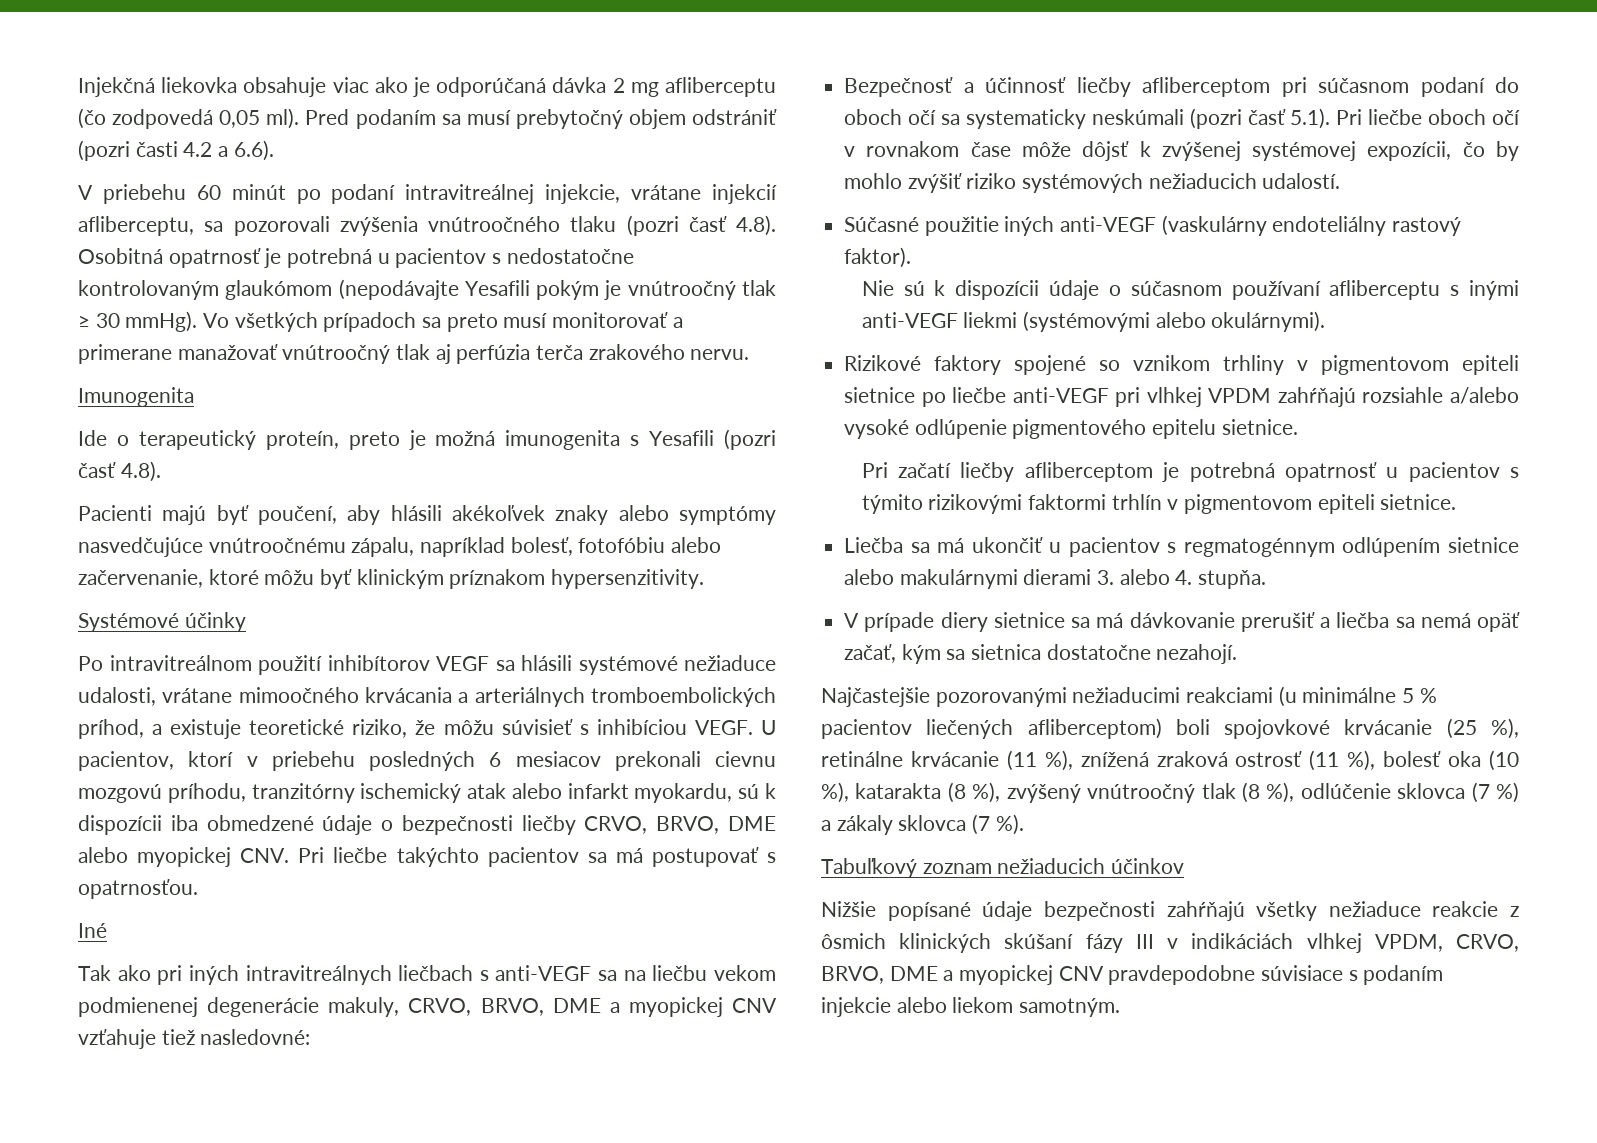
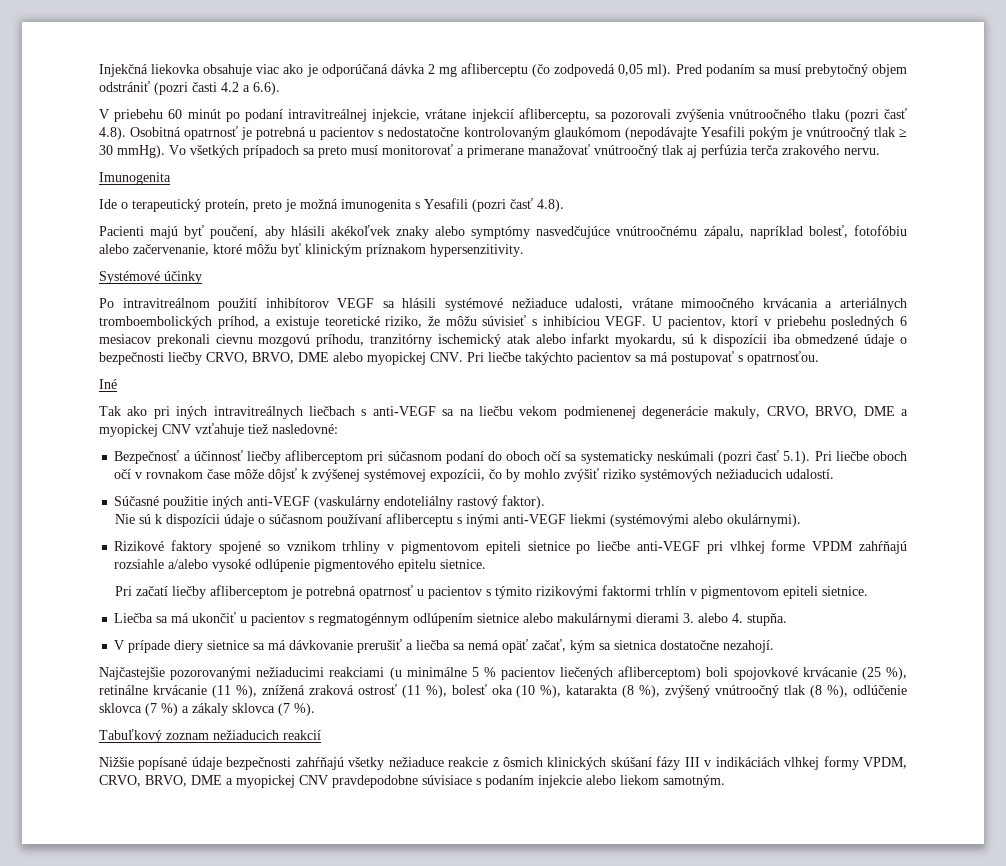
(1202, 397) none -> [771,540,806,551] forme
[1111,858,1185,874] účinkov -> [283,730,321,740] reakcií
(1362, 943) none -> [823,756,859,770] formy

